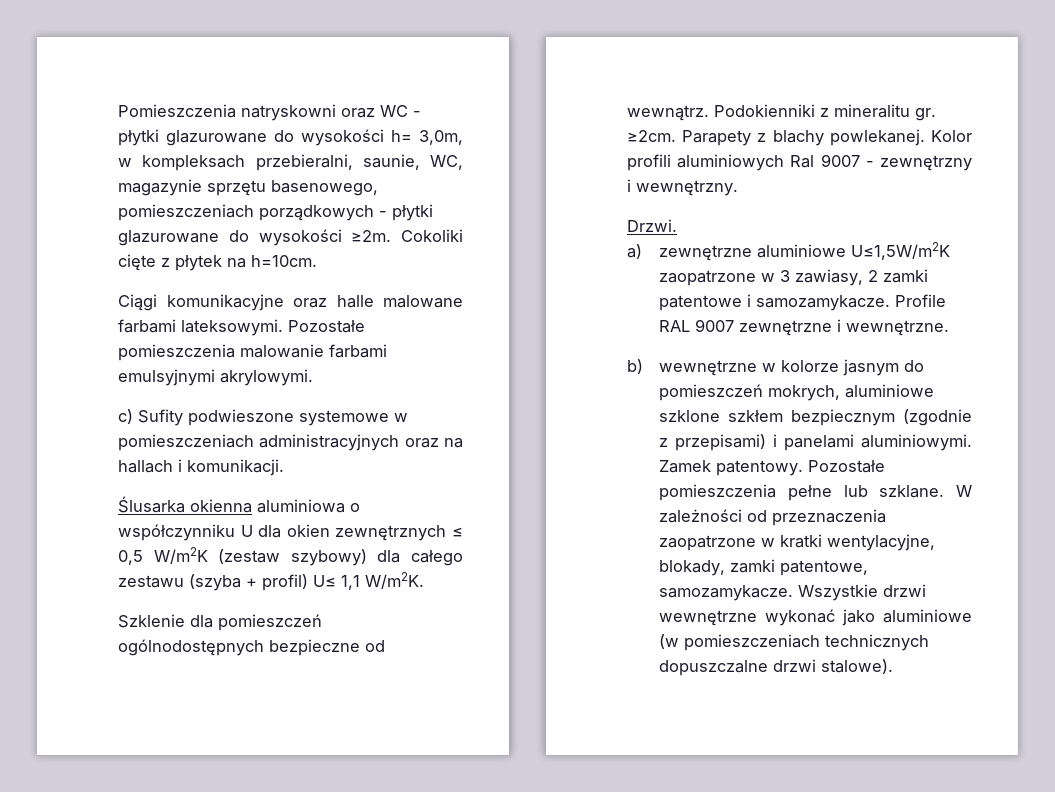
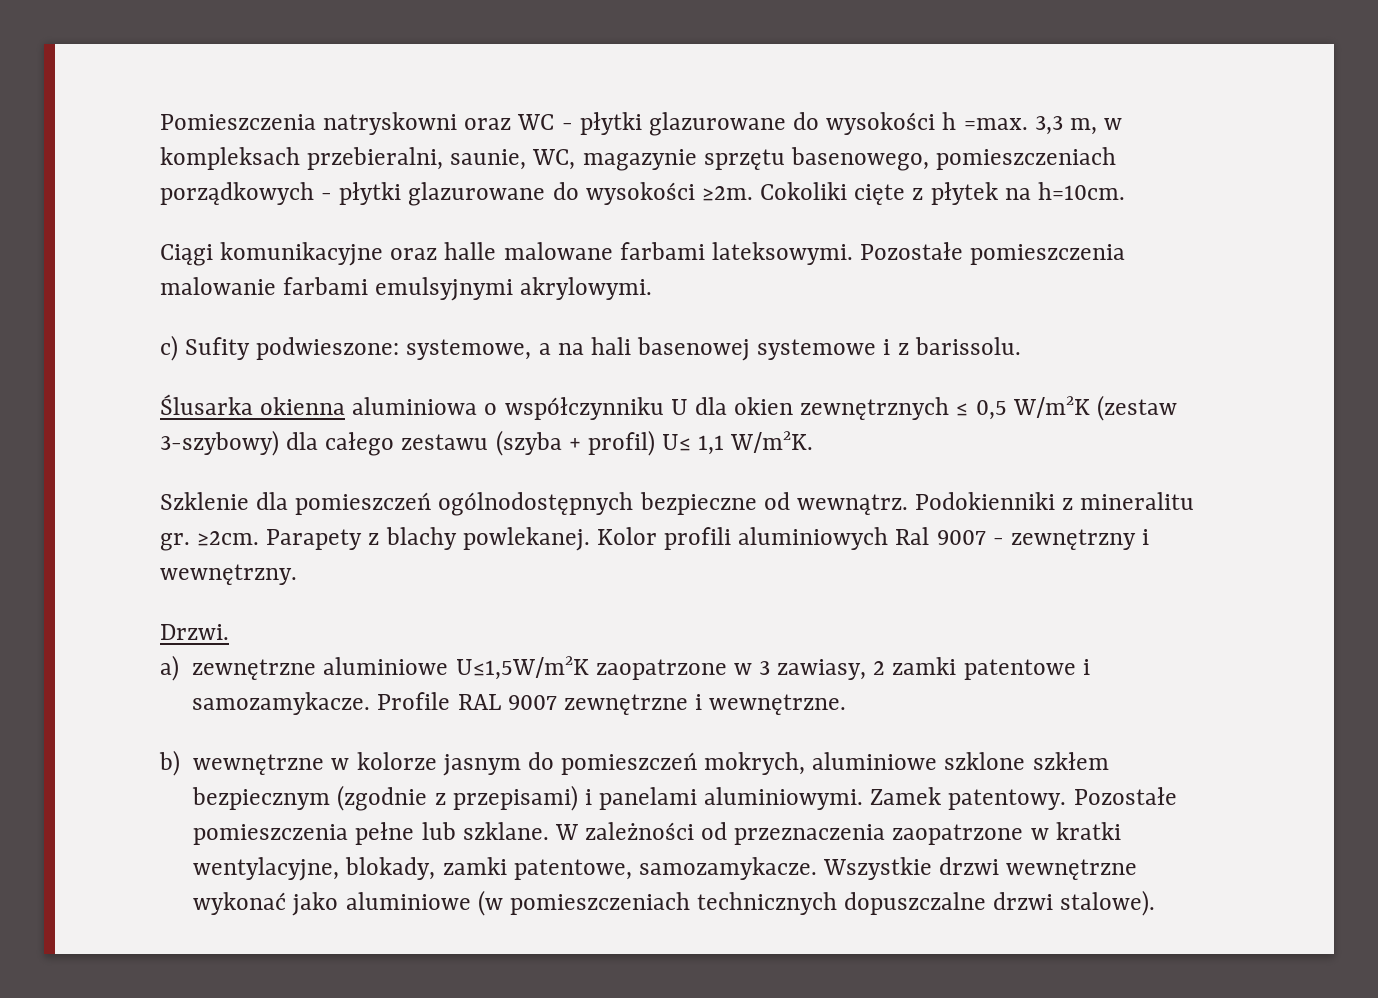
[391,130,463,145] h= 3,0m, -> [942,112,1097,135] h =max. 3,3 m,
[188,409,408,426] [118,434,463,451] [118,459,284,476] podwieszone systemowe w pomieszczeniach administracyjnych oraz na hallach i komunikacji. -> [256,337,1021,361] podwieszone: systemowe, a na hali basenowej systemowe i z barissolu.
[290,549,367,566] szybowy) -> [160,430,279,456] 3-szybowy)

